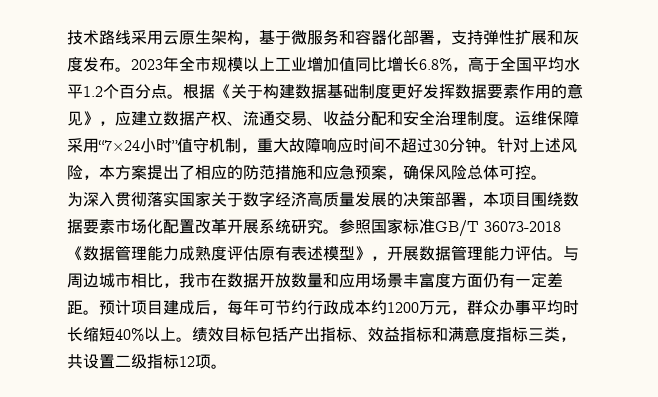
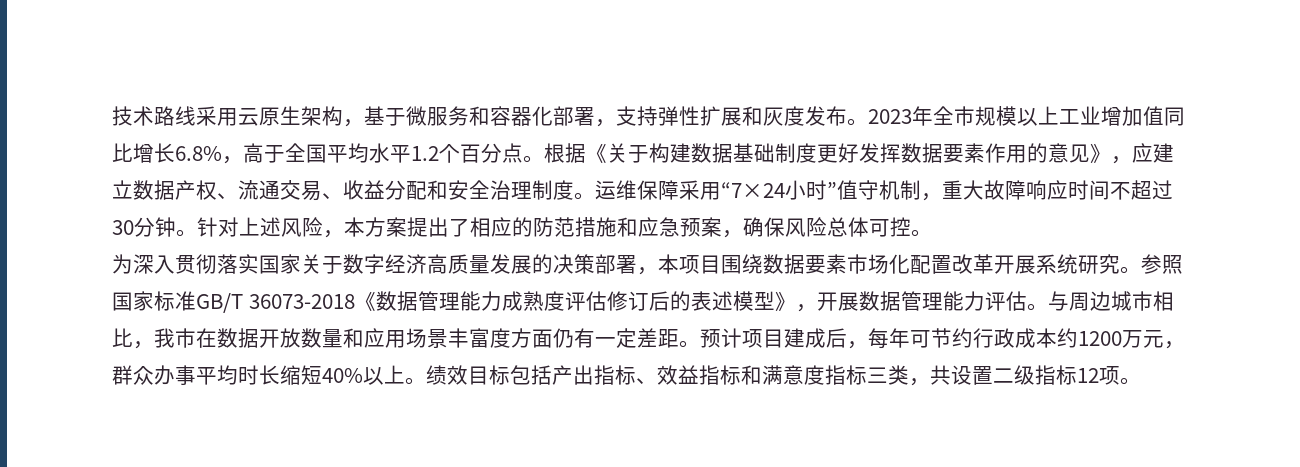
[259,246,291,261] 原有 -> [606,291,691,311] 修订后的

